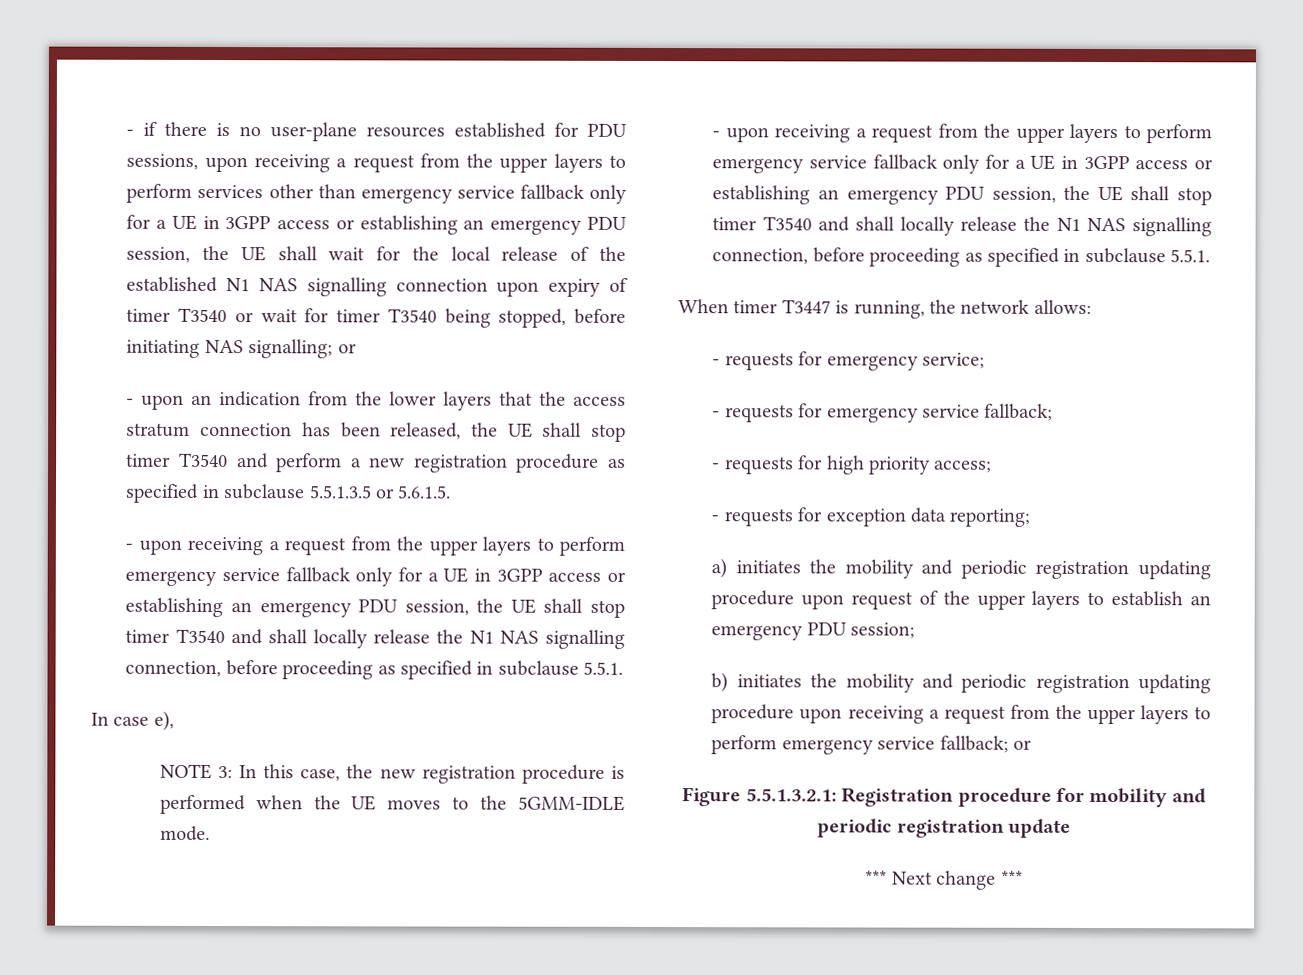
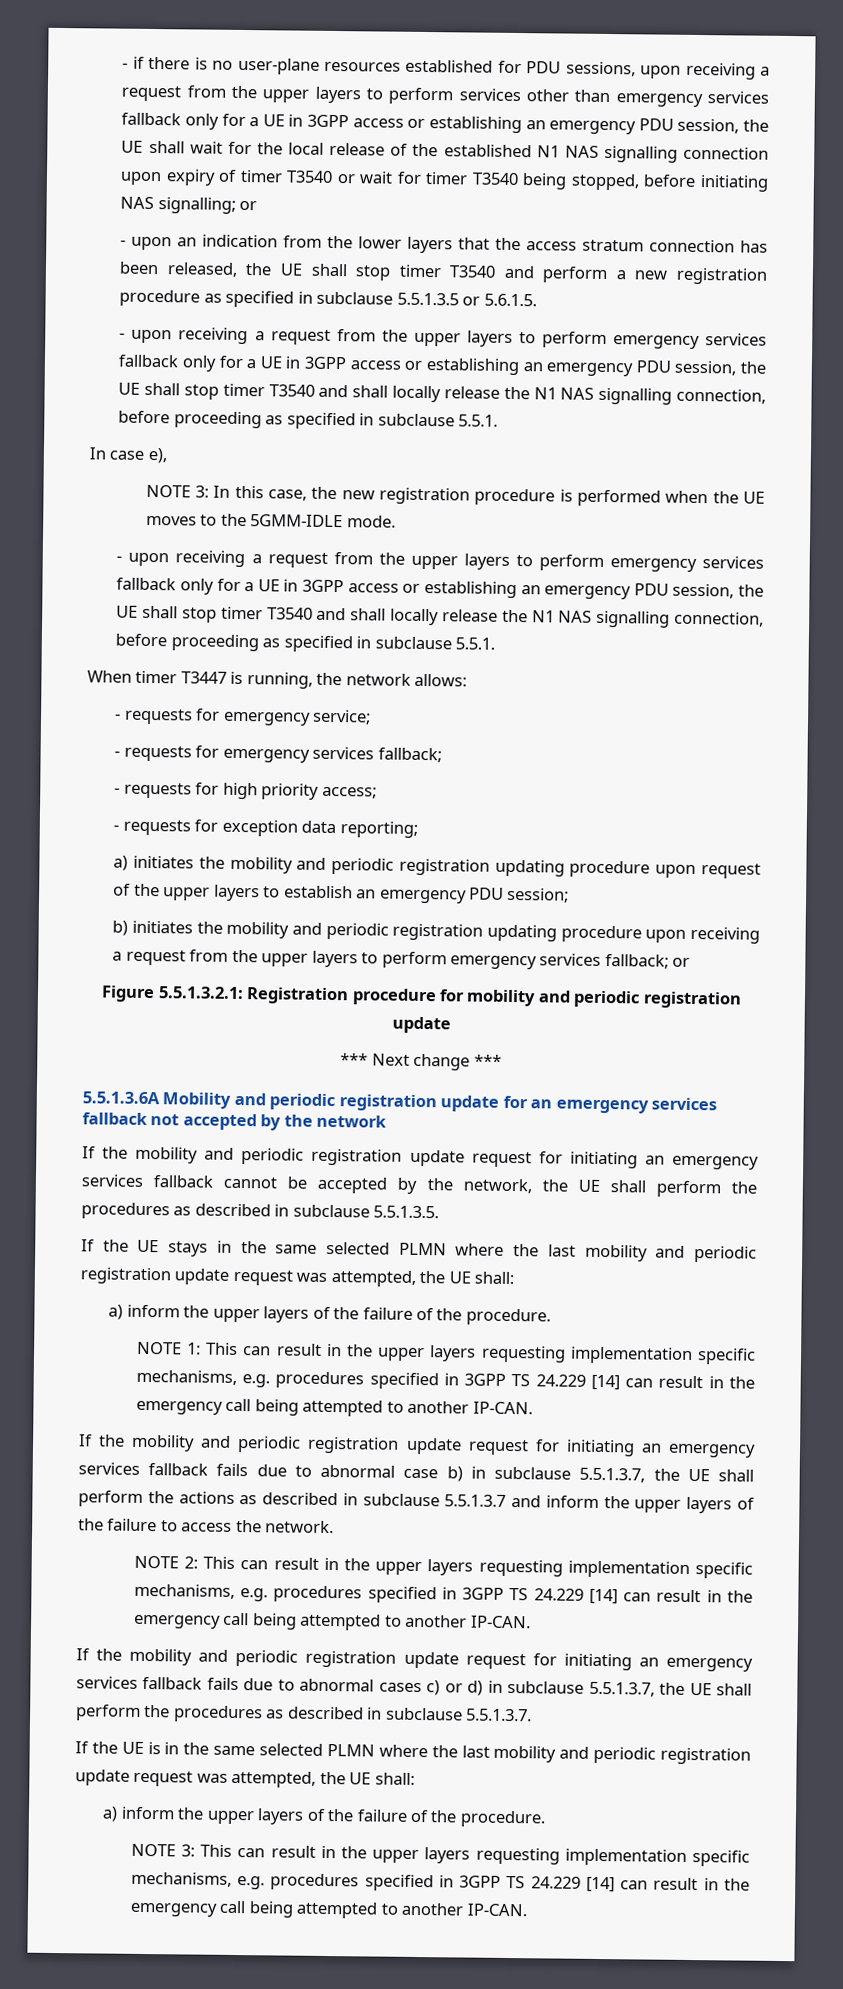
[456,185,515,199] service -> [706,91,769,104] services
[222,568,281,582] service -> [705,333,767,346] services
[809,155,868,169] service -> [702,556,764,569] services
[922,404,981,418] service -> [312,746,375,760] services
[877,736,936,750] service -> [539,953,602,966] services
(1023, 877) none -> [82,1091,718,1114] [82,1112,388,1131] [82,1146,759,1170] [81,1174,758,1198] [81,1202,440,1220] [81,1239,757,1263] [80,1267,515,1287] [108,1304,551,1326] [136,1341,757,1365] [135,1369,756,1391] [135,1398,533,1417] [79,1434,756,1458] [78,1462,755,1483] [78,1490,755,1514] [78,1518,335,1534] [133,1555,754,1579] [133,1583,754,1605] [133,1612,531,1631] [76,1648,753,1672] [76,1676,753,1697] [75,1704,533,1723] [75,1741,752,1765] [75,1769,415,1788] [102,1806,546,1828] [130,1843,751,1867] [130,1871,751,1893] [129,1900,528,1919] // 5.5.1.3.6A Mobility and periodic registration update for an emergency services fallback not accepted by the network // If the mobility and periodic registration update request for initiating an emergency services fallback cannot be accepted by the network, the UE shall perform the procedures as described in subclause 5.5.1.3.5. // If the UE stays in the same selected PLMN where the last mobility and periodic registration update request was attempted, the UE shall: // a) inform the upper layers of the failure of the procedure. // NOTE 1: This can result in the upper layers requesting implementation specific mechanisms, e.g. procedures specified in 3GPP TS 24.229 [14] can result in the emergency call being attempted to another IP-CAN. // If the mobility and periodic registration update request for initiating an emergency services fallback fails due to abnormal case b) in subclause 5.5.1.3.7, the UE shall perform the actions as described in subclause 5.5.1.3.7 and inform the upper layers of the failure to access the network. // NOTE 2: This can result in the upper layers requesting implementation specific mechanisms, e.g. procedures specified in 3GPP TS 24.229 [14] can result in the emergency call being attempted to another IP-CAN. // If the mobility and periodic registration update request for initiating an emergency services fallback fails due to abnormal cases c) or d) in subclause 5.5.1.3.7, the UE shall perform the procedures as described in subclause 5.5.1.3.7. // If the UE is in the same selected PLMN where the last mobility and periodic registration update request was attempted, the UE shall: // a) inform the upper layers of the failure of the procedure. // NOTE 3: This can result in the upper layers requesting implementation specific mechanisms, e.g. procedures specified in 3GPP TS 24.229 [14] can result in the emergency call being attempted to another IP-CAN.

